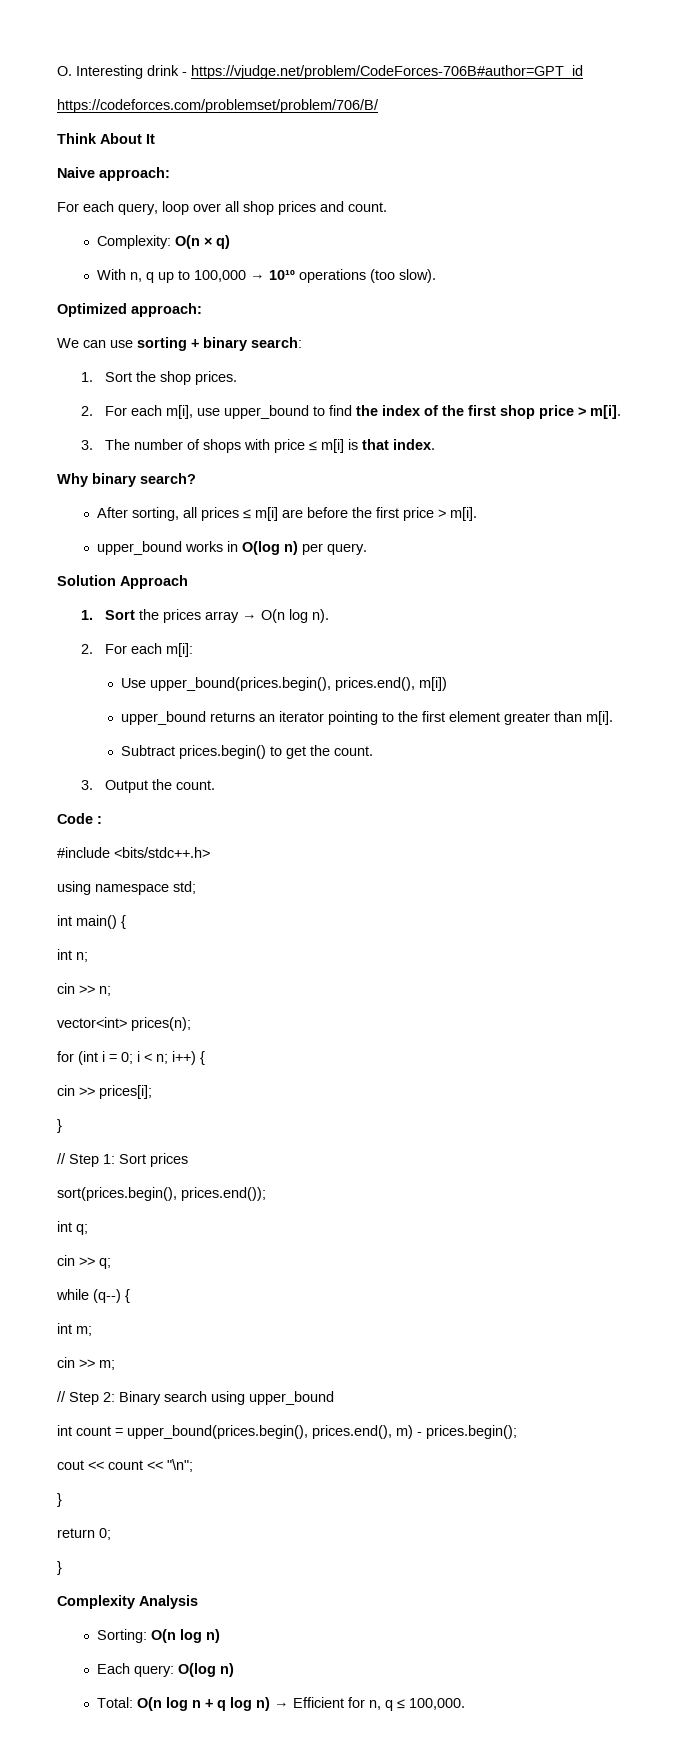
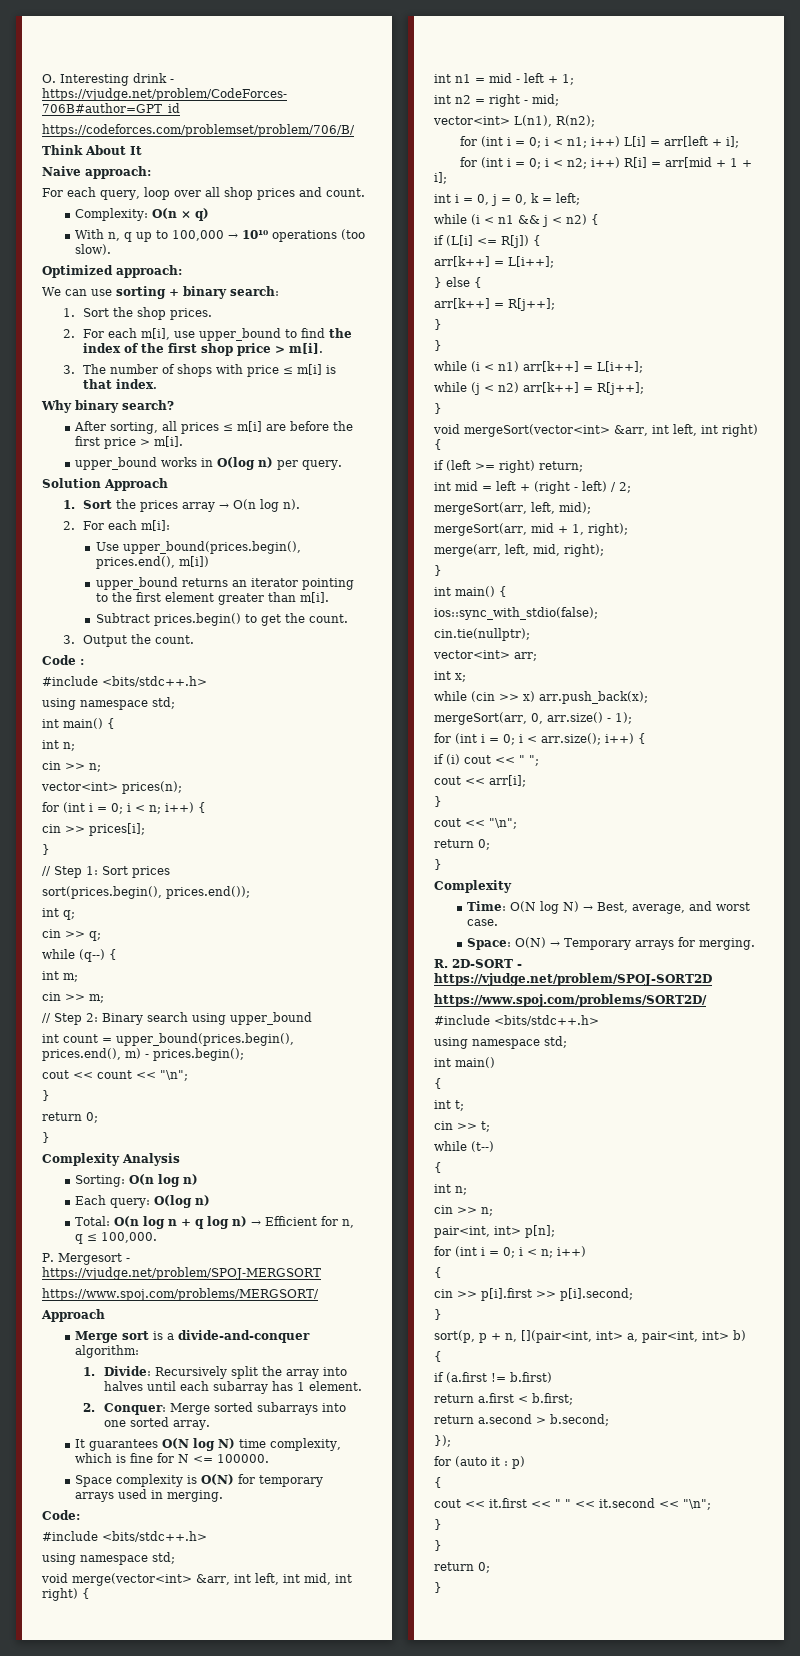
(466, 1704) none -> [42,1253,130,1265] [42,1267,321,1280] [42,1288,319,1301] [41,1309,105,1322] [75,1330,311,1343] [75,1345,140,1358] [83,1366,347,1379] [103,1381,362,1394] [83,1402,346,1415] [103,1417,210,1430] [75,1438,342,1451] [75,1453,270,1463] [75,1474,324,1487] [75,1489,224,1502] [42,1510,80,1520] [42,1531,207,1542] [42,1552,175,1565] [41,1573,352,1586] [42,1588,90,1601] [434,73,574,85] [434,94,559,107] [433,115,595,127] [459,136,739,148] [459,157,752,169] [434,172,447,184] [434,193,580,206] [434,214,599,227] [434,235,541,248] [434,256,554,268] [434,277,482,288] [434,298,555,311] [434,319,442,330] [434,340,442,351] [434,361,643,373] [434,382,644,395] [434,403,442,414] [433,424,758,437] [434,439,442,450] [434,460,583,473] [434,481,631,494] [434,502,591,515] [434,523,628,536] [434,544,604,557] [434,565,442,576] [434,586,507,597] [434,607,598,620] [434,628,530,641] [433,650,537,661] [434,671,466,682] [434,691,648,704] [434,712,632,725] [434,733,646,745] [434,754,539,766] [434,775,526,787] [434,796,442,807] [434,818,517,829] [434,839,490,850] [434,859,442,870] [434,880,512,893] [467,901,751,914] [467,919,499,926] [467,937,756,950] [434,959,522,968] [434,973,712,986] [434,994,707,1007] [434,1015,599,1026] [434,1036,567,1049] [434,1057,495,1068] [434,1078,442,1089] [434,1100,464,1111] [434,1121,490,1132] [434,1141,494,1152] [434,1162,442,1173] [434,1184,467,1195] [434,1205,493,1216] [434,1225,555,1238] [434,1246,586,1258] [434,1267,442,1278] [434,1288,633,1301] [434,1309,442,1320] [434,1330,746,1343] [434,1351,442,1362] [434,1372,552,1383] [434,1393,573,1405] [434,1414,609,1426] [434,1435,451,1447] [434,1456,525,1469] [434,1477,442,1488] [434,1498,711,1510] [434,1519,442,1530] [434,1540,442,1551] [434,1562,490,1573] [434,1582,442,1593] // P. Mergesort - https://vjudge.net/problem/SPOJ-MERGSORT // https://www.spoj.com/problems/MERGSORT/ // Approach // Merge sort is a divide-and-conquer algorithm: // 1. Divide: Recursively split the array into halves until each subarray has 1 element. // 2. Conquer: Merge sorted subarrays into one sorted array. // It guarantees O(N log N) time complexity, which is fine for N <= 100000. // Space complexity is O(N) for temporary arrays used in merging. // Code: // #include <bits/stdc++.h> // using namespace std; // void merge(vector<int> &arr, int left, int mid, int right) { // int n1 = mid - left + 1; // int n2 = right - mid; // vector<int> L(n1), R(n2); // for (int i = 0; i < n1; i++) L[i] = arr[left + i]; // for (int i = 0; i < n2; i++) R[i] = arr[mid + 1 + i]; // int i = 0, j = 0, k = left; // while (i < n1 && j < n2) { // if (L[i] <= R[j]) { // arr[k++] = L[i++]; // } else { // arr[k++] = R[j++]; // } // } // while (i < n1) arr[k++] = L[i++]; // while (j < n2) arr[k++] = R[j++]; // } // void mergeSort(vector<int> &arr, int left, int right) { // if (left >= right) return; // int mid = left + (right - left) / 2; // mergeSort(arr, left, mid); // mergeSort(arr, mid + 1, right); // merge(arr, left, mid, right); // } // int main() { // ios::sync_with_stdio(false); // cin.tie(nullptr); // vector<int> arr; // int x; // while (cin >> x) arr.push_back(x); // mergeSort(arr, 0, arr.size() - 1); // for (int i = 0; i < arr.size(); i++) { // if (i) cout << " "; // cout << arr[i]; // } // cout << "\n"; // return 0; // } // Complexity // Time: O(N log N) → Best, average, and worst case. // Space: O(N) → Temporary arrays for merging. // R. 2D-SORT - https://vjudge.net/problem/SPOJ-SORT2D // https://www.spoj.com/problems/SORT2D/ // #include <bits/stdc++.h> // using namespace std; // int main() // { // int t; // cin >> t; // while (t--) // { // int n; // cin >> n; // pair<int, int> p[n]; // for (int i = 0; i < n; i++) // { // cin >> p[i].first >> p[i].second; // } // sort(p, p + n, [](pair<int, int> a, pair<int, int> b) // { // if (a.first != b.first) // return a.first < b.first; // return a.second > b.second; // }); // for (auto it : p) // { // cout << it.first << " " << it.second << "\n"; // } // } // return 0; // }

